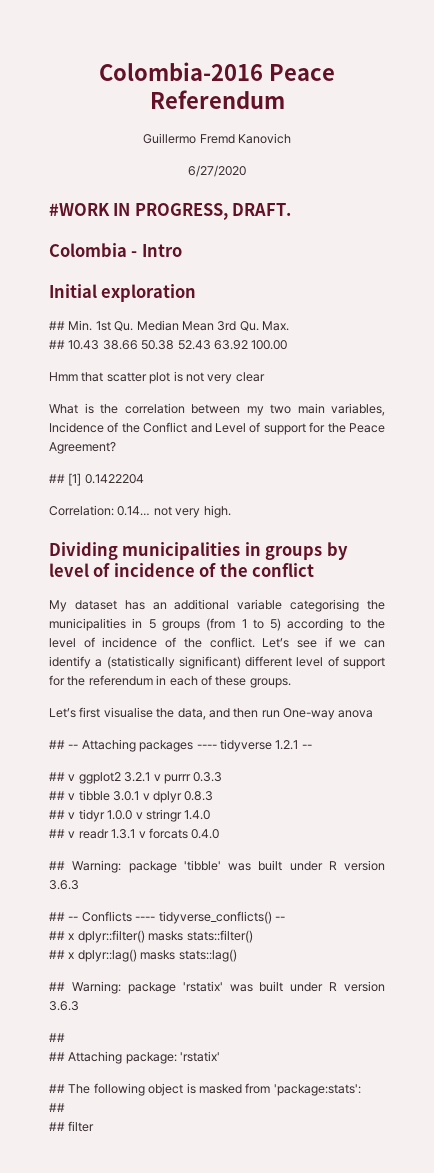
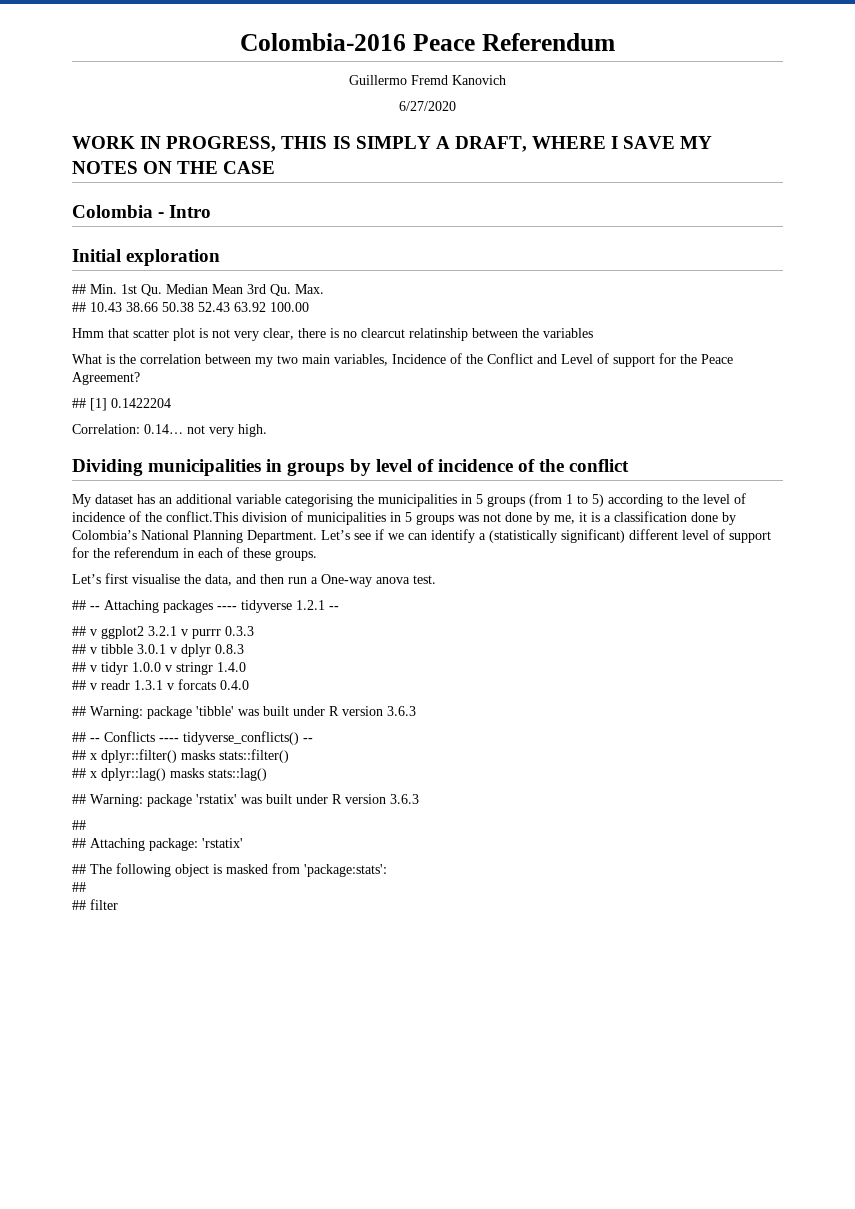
[49,203,110,216] #WORK -> [72,136,135,149] WORK
[232,203,292,216] DRAFT. -> [281,136,713,152] [72,161,276,174] THIS IS SIMPLY A DRAFT, WHERE I SAVE MY NOTES ON THE CASE
[235,372,265,382] clear -> [263,328,593,341] clear, there is no clearcut relatinship between the variables
[209,637,255,648] conflict. -> [166,511,736,525] [72,530,317,543] conflict.This division of municipalities in 5 groups was not done by me, it is a classification done by Colombia’s National Planning Department.
(280, 714) none -> [311,577,318,584] a
(374, 714) none -> [413,575,436,584] test.

